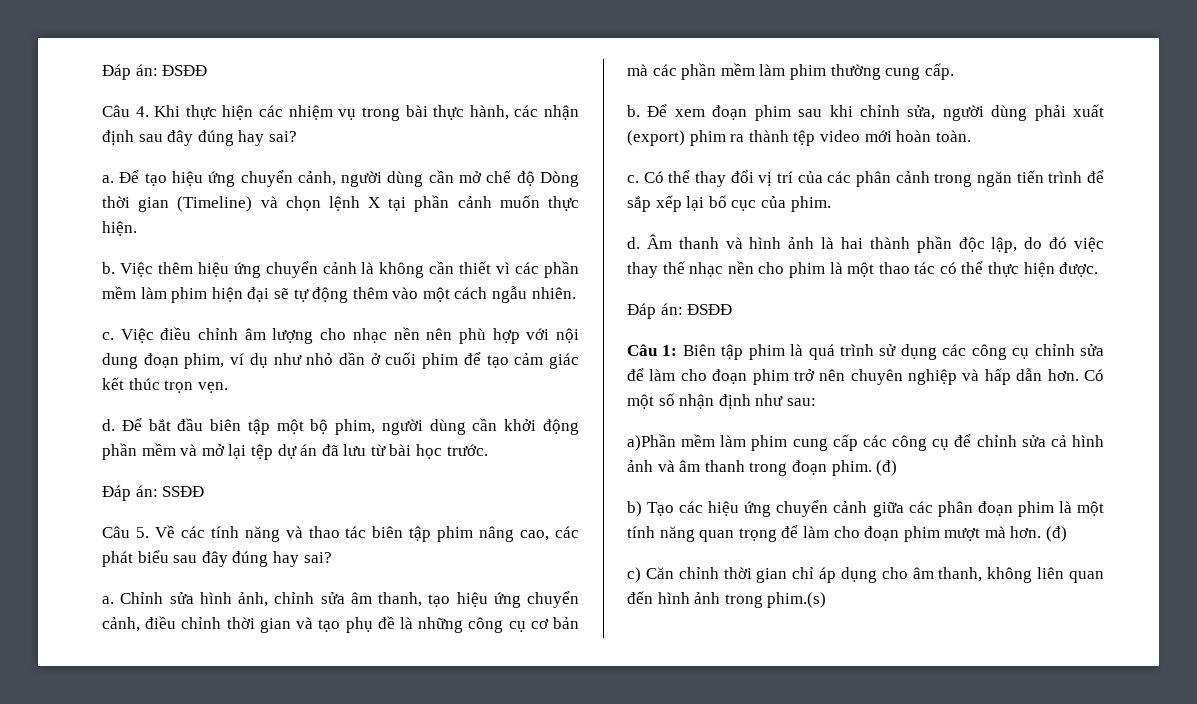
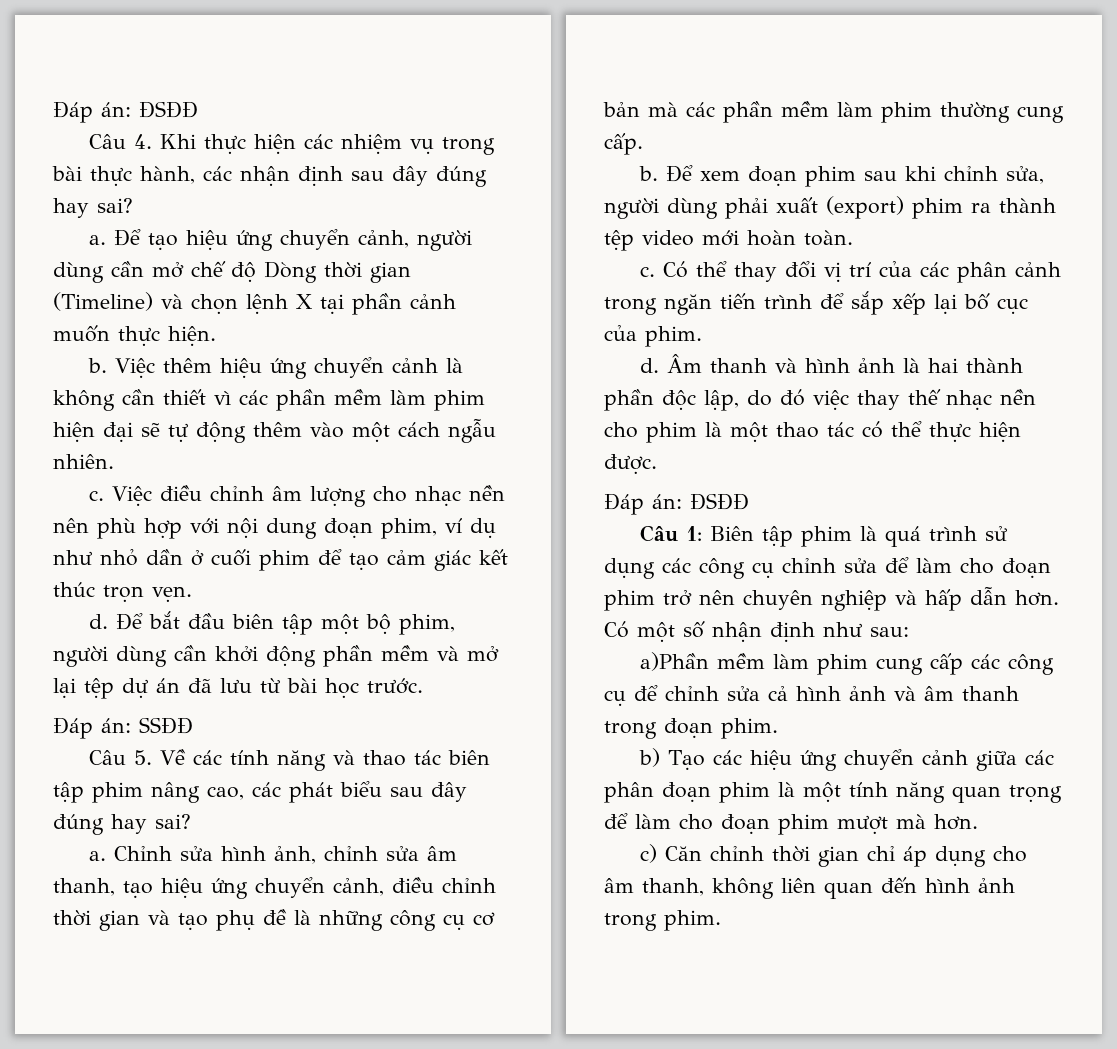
[876,460,898,476] (đ) -> (778, 728) none
[1046,526,1068,542] (đ) -> (978, 822) none
[767,592,827,608] phim.(s) -> [664,910,721,931] phim.

